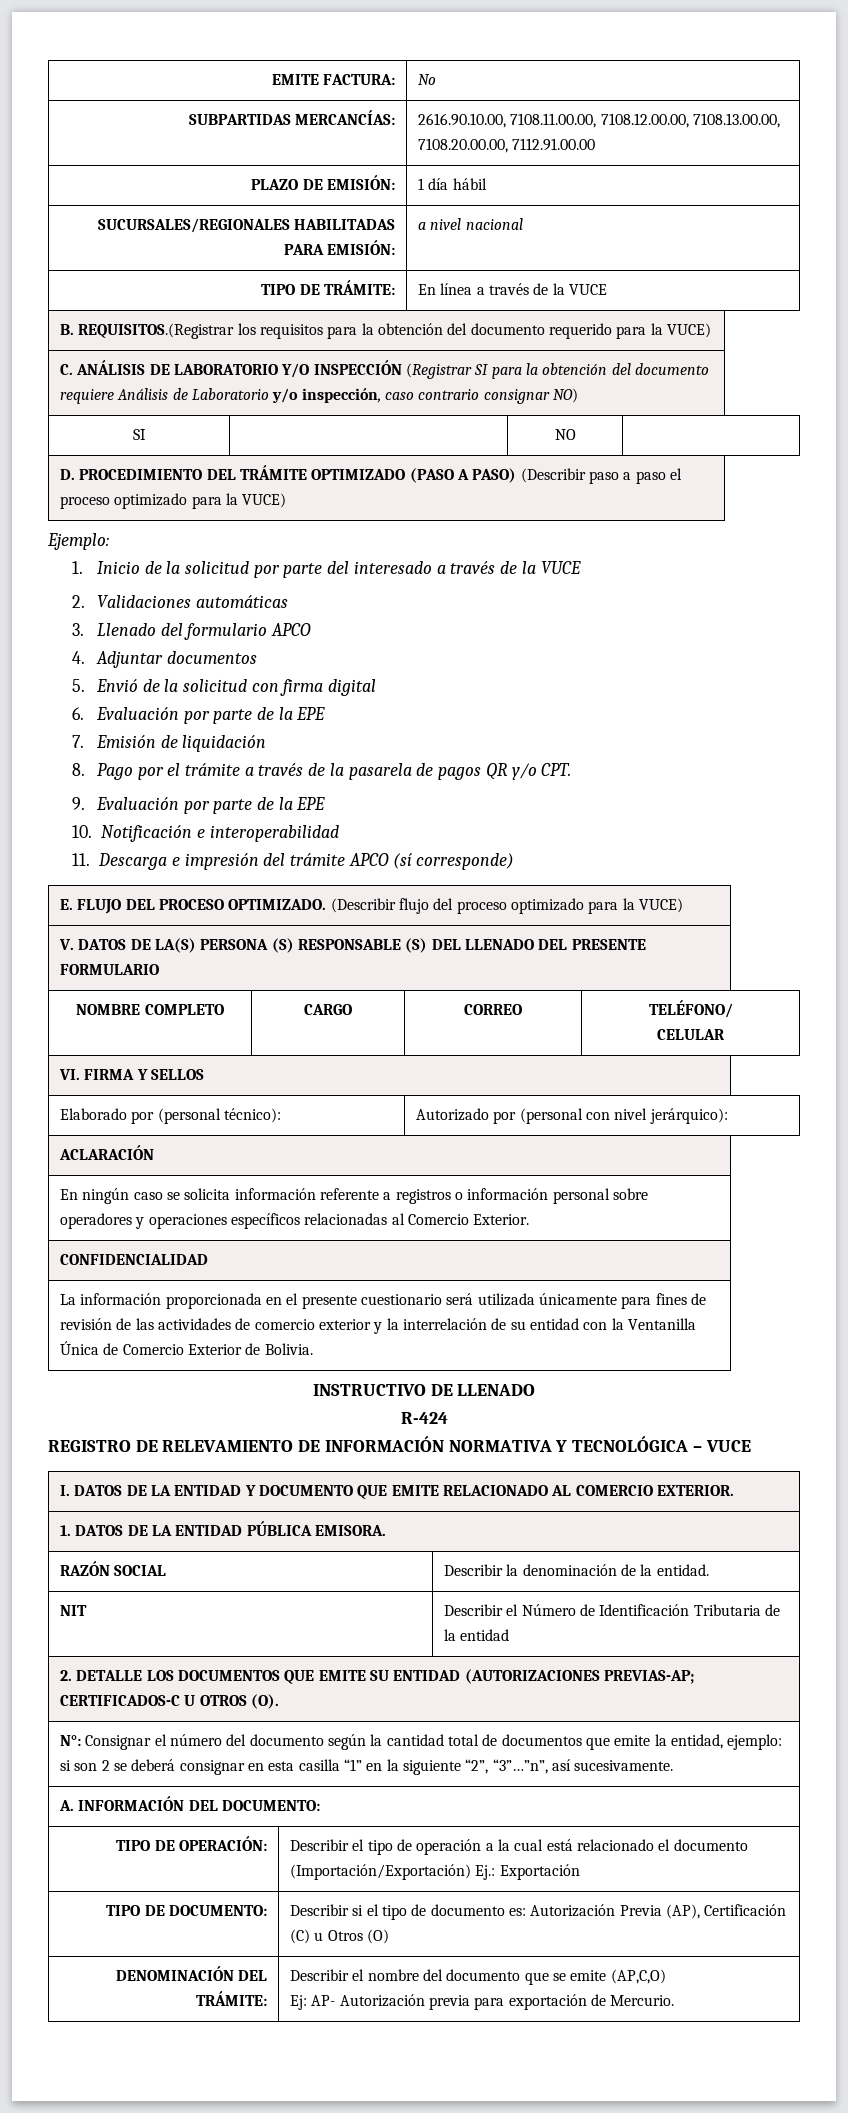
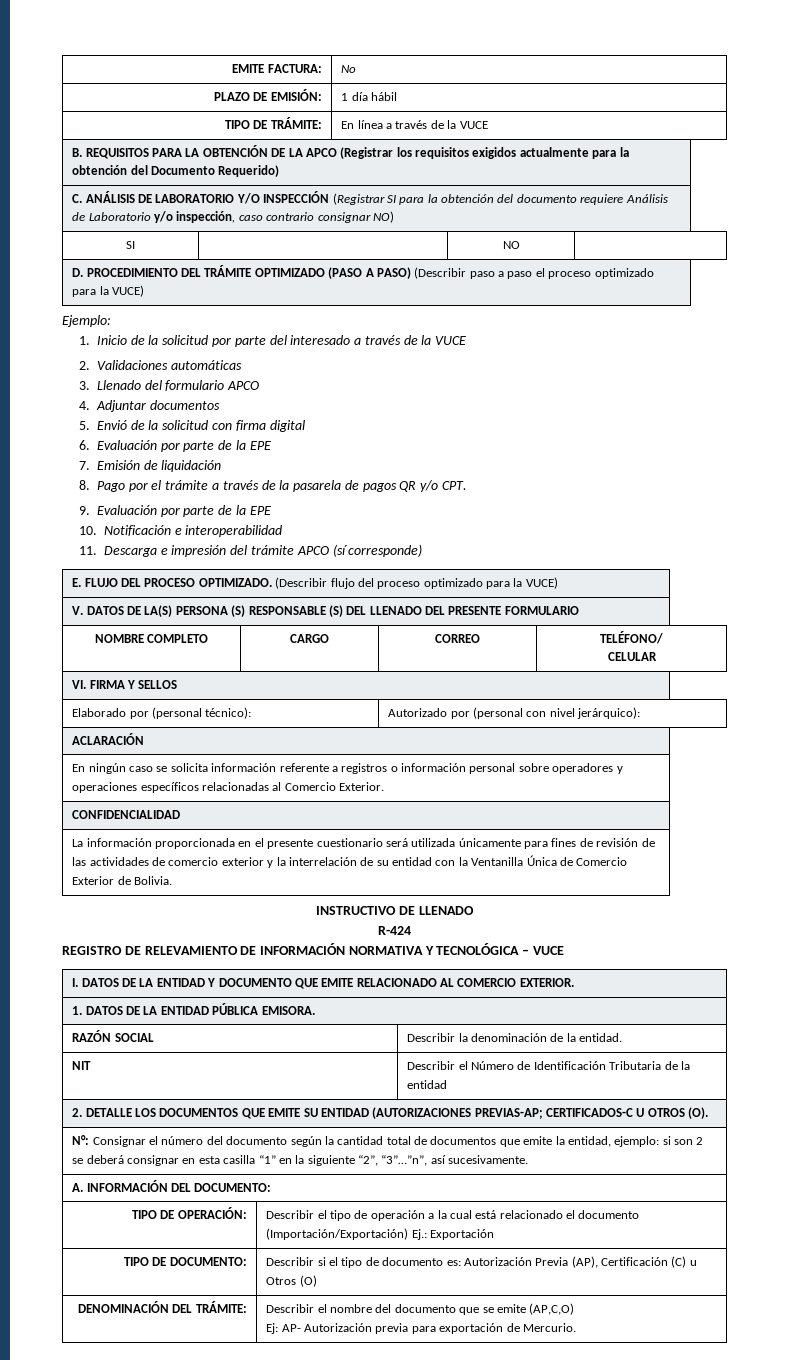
[188,110,395,125] [418,113,781,128] [418,138,596,153] // SUBPARTIDAS MERCANCÍAS: | 2616.90.10.00, 7108.11.00.00, 7108.12.00.00, 7108.13.00.00, 7108.20.00.00, 7112.91.00.00 -> (357, 69) none
[97,218,395,233] [283,240,395,255] [418,218,523,230] // SUCURSALES/REGIONALES HABILITADAS PARA EMISIÓN: | a nivel nacional -> (398, 96) none
[78,323,711,339] REQUISITOS.(Registrar los requisitos para la obtención del documento requerido para la VUCE) -> [85,145,629,159] [72,165,280,177] REQUISITOS PARA LA OBTENCIÓN DE LA APCO (Registrar los requisitos exigidos actualmente para la obtención del Documento Requerido)

